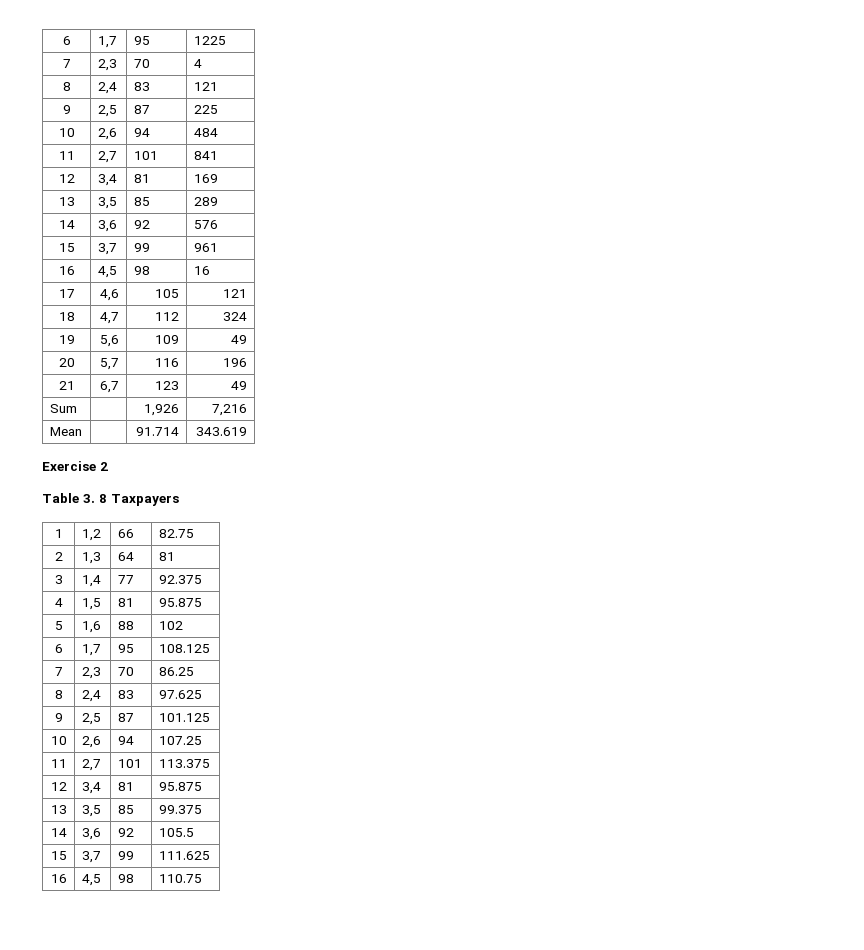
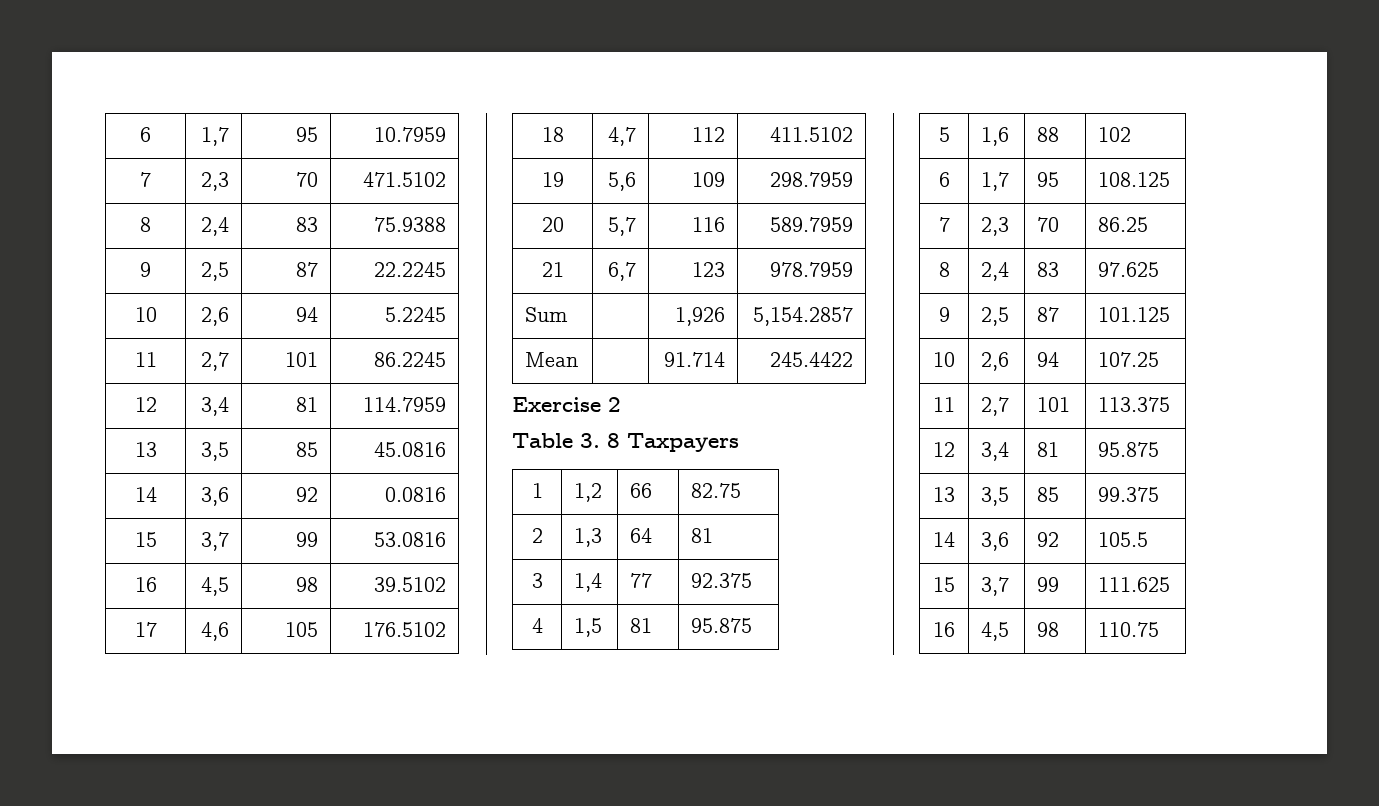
[62,36,71,45] [97,36,117,48] [133,36,150,45] [193,36,226,45] [62,59,71,68] [97,59,117,71] [133,59,150,68] [193,59,202,68] [62,82,71,91] [97,82,117,94] [133,82,150,91] [193,82,218,91] [62,105,71,114] [97,105,117,117] [133,105,150,114] [193,105,218,114] [58,128,75,137] [97,128,117,140] [133,128,150,137] [193,128,218,137] [58,151,75,160] [97,151,117,163] [133,151,158,160] [193,151,218,160] [58,174,75,183] [97,174,117,186] [133,174,150,183] [193,174,218,183] [58,197,75,206] [97,197,117,209] [133,197,150,206] [193,197,218,206] [58,220,75,229] [97,220,117,232] [133,220,150,229] [193,220,218,229] [58,243,75,252] [97,243,117,255] [133,243,150,252] [193,243,218,252] [58,266,75,275] [97,266,117,278] [133,266,150,275] [193,266,210,275] 6 | 1,7 | 95 | 1225 // 7 | 2,3 | 70 | 4 // 8 | 2,4 | 83 | 121 // 9 | 2,5 | 87 | 225 // 10 | 2,6 | 94 | 484 // 11 | 2,7 | 101 | 841 // 12 | 3,4 | 81 | 169 // 13 | 3,5 | 85 | 289 // 14 | 3,6 | 92 | 576 // 15 | 3,7 | 99 | 961 // 16 | 4,5 | 98 | 16 -> [140,127,151,142] [200,127,229,146] [295,127,318,142] [373,127,446,142] [140,172,151,187] [200,172,229,191] [295,172,318,187] [362,172,446,187] [140,217,151,232] [200,217,229,236] [295,217,318,232] [373,217,446,232] [140,262,151,277] [200,262,229,281] [295,262,318,277] [373,262,446,277] [134,307,157,322] [200,307,229,326] [295,307,318,322] [384,307,446,322] [134,352,157,367] [200,352,229,371] [284,352,318,367] [373,352,446,367] [134,397,157,412] [200,397,229,416] [295,397,318,412] [362,397,446,412] [134,442,157,457] [200,442,229,461] [295,442,318,457] [373,442,446,457] [134,487,157,502] [200,487,229,506] [295,487,318,502] [384,487,446,502] [134,532,157,547] [200,532,229,551] [295,532,318,547] [373,532,446,547] [134,577,157,592] [200,577,229,596] [295,577,318,592] [373,577,446,592] 6 | 1,7 | 95 | 10.7959 // 7 | 2,3 | 70 | 471.5102 // 8 | 2,4 | 83 | 75.9388 // 9 | 2,5 | 87 | 22.2245 // 10 | 2,6 | 94 | 5.2245 // 11 | 2,7 | 101 | 86.2245 // 12 | 3,4 | 81 | 114.7959 // 13 | 3,5 | 85 | 45.0816 // 14 | 3,6 | 92 | 0.0816 // 15 | 3,7 | 99 | 53.0816 // 16 | 4,5 | 98 | 39.5102
[223,289,248,298] 121 -> [362,622,446,637] 176.5102
[223,312,248,321] 324 -> [769,127,853,142] 411.5102
[231,335,248,344] 49 -> [769,172,853,187] 298.7959
[223,358,248,367] 196 -> [769,217,853,232] 589.7959
[231,381,248,390] 49 -> [769,262,853,277] 978.7959
[212,404,248,416] 7,216 -> [752,307,853,326] 5,154.2857
[196,427,248,436] 343.619 -> [769,352,853,367] 245.4422

